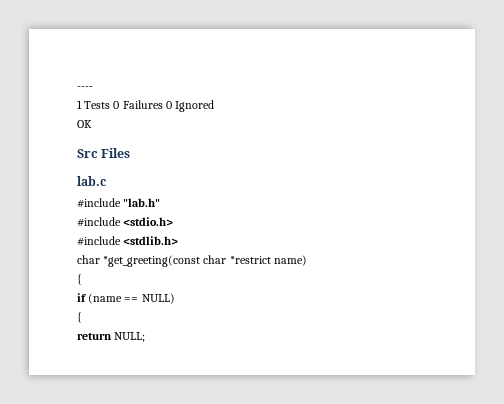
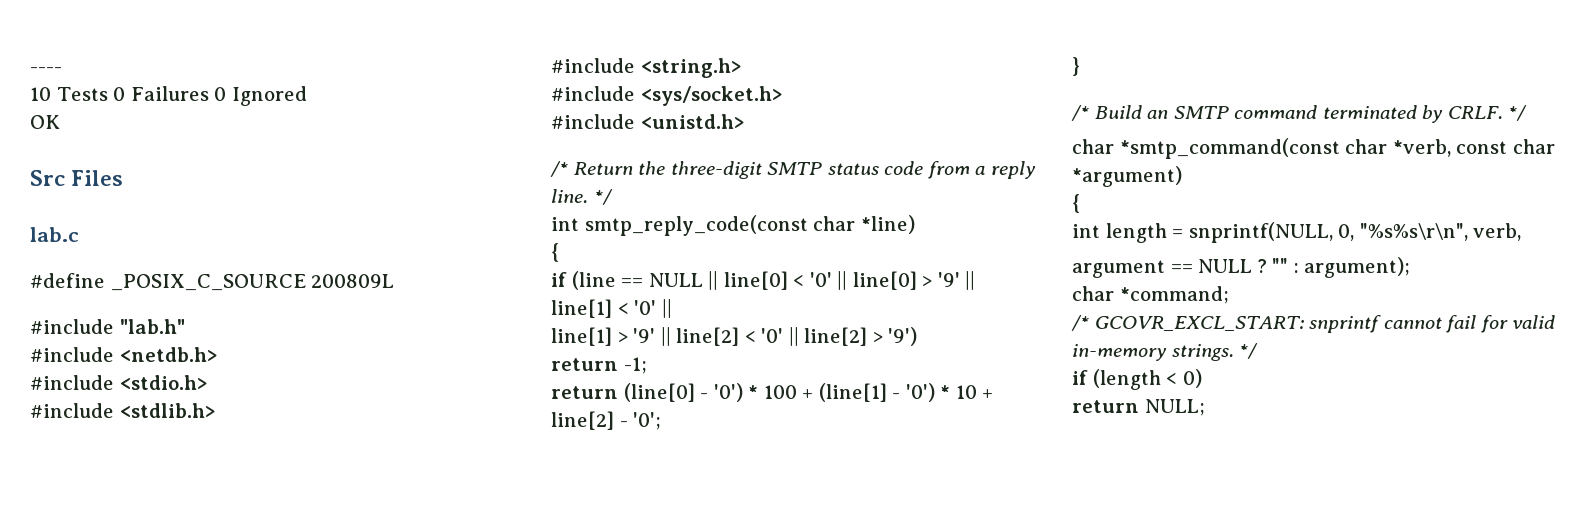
[77,100,82,109] 1 -> [30,87,51,101] 10
(106, 181) none -> [30,273,395,291] // #define _POSIX_C_SOURCE 200809L
(161, 202) none -> [30,347,218,362] // #include <netdb.h>
[77,255,307,267] [77,274,82,285] [77,293,175,304] [77,312,82,323] char *get_greeting(const char *restrict name) // { // if (name == NULL) // { -> [551,58,742,78] [551,86,783,106] [551,114,745,129] [550,161,1036,179] [551,189,613,205] [551,215,915,236] [551,243,559,262] [551,271,976,290] [551,299,672,318] [551,327,918,346] [551,357,647,374] [551,383,994,402] [551,411,662,430] [1072,57,1080,76] [1071,105,1528,123] [1072,138,1555,159] [1072,166,1182,187] [1072,194,1080,213] [1072,222,1522,243] [1072,257,1411,278] [1072,286,1229,304] [1071,315,1556,333] [1072,343,1259,361] [1072,369,1202,390] #include <string.h> // #include <sys/socket.h> // #include <unistd.h> // /* Return the three-digit SMTP status code from a reply line. */ // int smtp_reply_code(const char *line) // { // if (line == NULL || line[0] < '0' || line[0] > '9' || line[1] < '0' || // line[1] > '9' || line[2] < '0' || line[2] > '9') // return -1; // return (line[0] - '0') * 100 + (line[1] - '0') * 10 + line[2] - '0'; // } // /* Build an SMTP command terminated by CRLF. */ // char *smtp_command(const char *verb, const char *argument) // { // int length = snprintf(NULL, 0, "%s%s\r\n", verb, // argument == NULL ? "" : argument); // char *command; // /* GCOVR_EXCL_START: snprintf cannot fail for valid in-memory strings. */ // if (length < 0)

